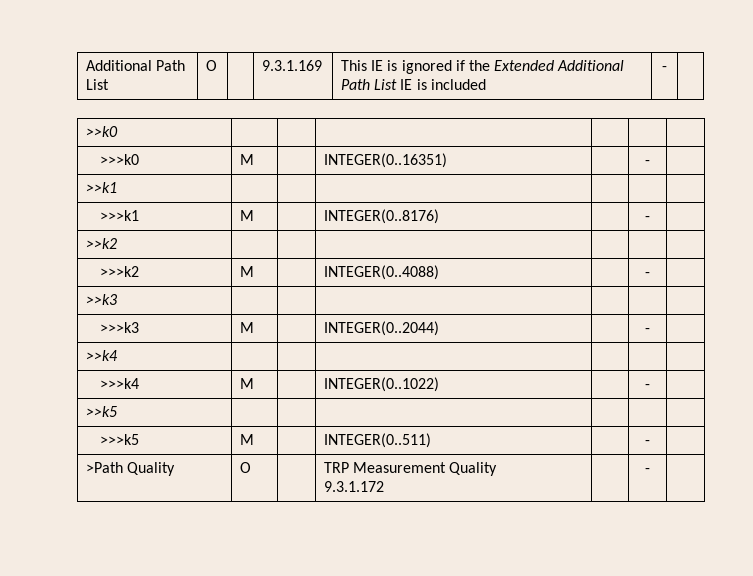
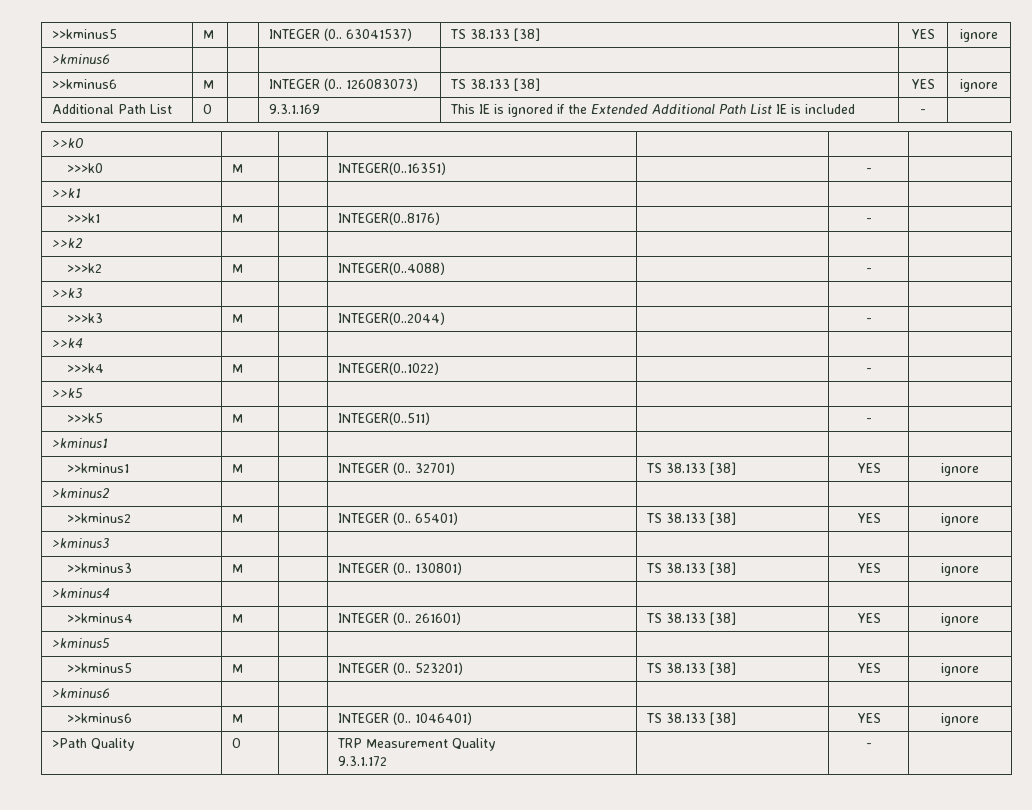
(85, 65) none -> [51,29,117,39] [202,30,214,39] [268,28,412,41] [449,28,540,41] [911,29,935,39] [960,29,998,42] [51,54,110,64] [51,79,117,89] [202,80,214,89] [268,78,418,91] [449,78,540,91] [911,79,935,89] [960,79,998,92] >>kminus5 | M | | INTEGER (0.. 63041537) | TS 38.133 [38] | YES | ignore // >kminus6 | | | | | | // >>kminus6 | M | | INTEGER (0.. 126083073) | TS 38.133 [38] | YES | ignore //
(650, 442) none -> [51,438,108,448] [67,463,130,473] [231,464,243,473] [337,462,455,475] [645,462,736,475] [856,463,881,473] [941,463,979,476] [51,488,110,498] [67,513,132,523] [231,514,243,523] [337,512,458,525] [645,512,736,525] [856,513,881,523] [941,513,979,526] [51,538,110,548] [67,563,133,573] [231,564,243,573] [337,562,462,575] [645,562,736,575] [856,563,881,573] [941,563,979,576] [51,588,110,598] [67,613,134,623] [231,614,243,623] [337,612,461,625] [645,612,736,625] [856,613,881,623] [941,613,979,626] [51,638,110,648] [67,663,133,673] [231,664,243,673] [337,662,463,675] [645,662,736,675] [856,663,881,673] [941,663,979,676] [51,688,110,698] [67,713,133,723] [231,714,243,723] [337,712,472,725] [645,712,736,725] [856,713,881,723] [941,713,979,726] // >kminus1 | | | | | | // >>kminus1 | M | | INTEGER (0.. 32701) | TS 38.133 [38] | YES | ignore // >kminus2 | | | | | | // >>kminus2 | M | | INTEGER (0.. 65401) | TS 38.133 [38] | YES | ignore // >kminus3 | | | | | | // >>kminus3 | M | | INTEGER (0.. 130801) | TS 38.133 [38] | YES | ignore // >kminus4 | | | | | | // >>kminus4 | M | | INTEGER (0.. 261601) | TS 38.133 [38] | YES | ignore // >kminus5 | | | | | | // >>kminus5 | M | | INTEGER (0.. 523201) | TS 38.133 [38] | YES | ignore // >kminus6 | | | | | | // >>kminus6 | M | | INTEGER (0.. 1046401) | TS 38.133 [38] | YES | ignore

